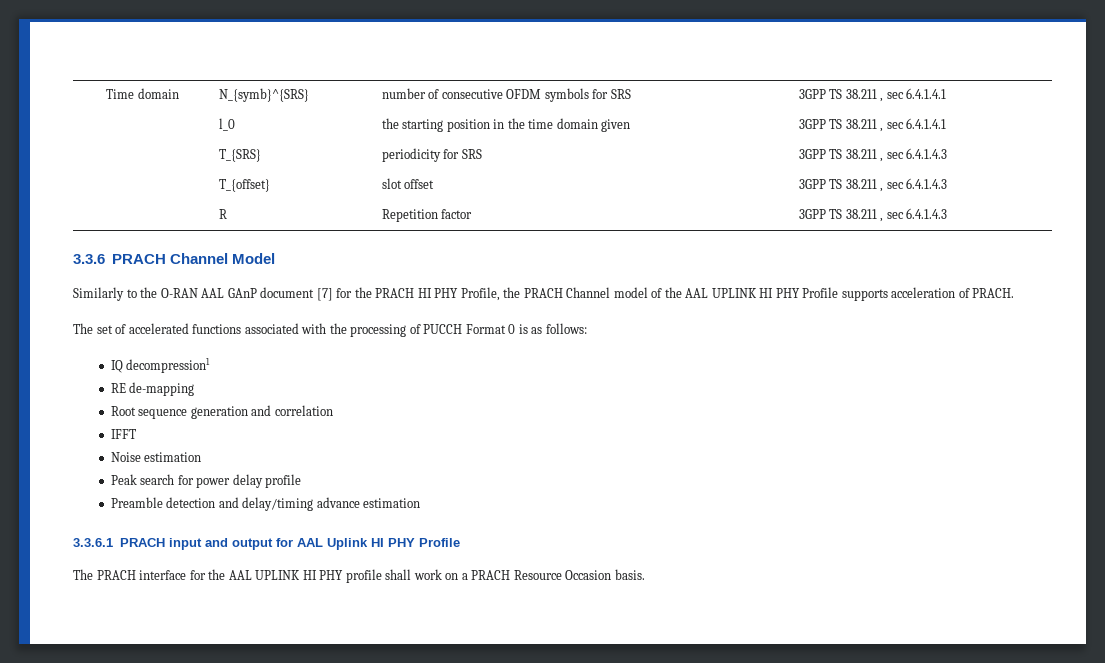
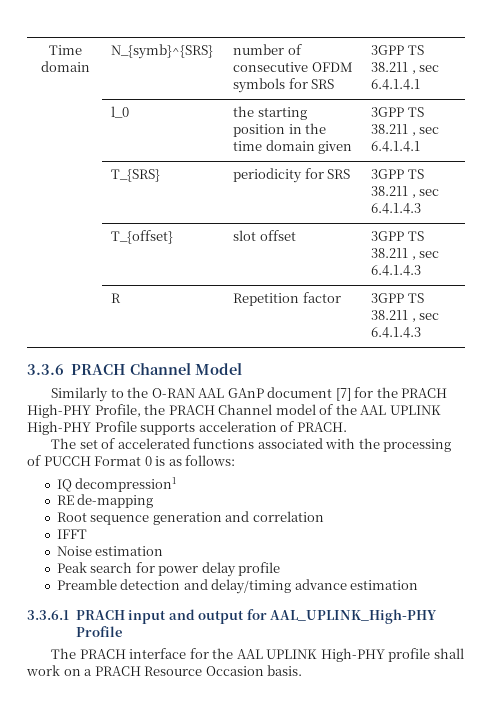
[417,288,459,298] HI PHY -> [27,404,91,418] High-PHY
[759,288,800,298] HI PHY -> [27,421,91,435] High-PHY
[296,538,415,550] AAL Uplink HI PHY -> [270,609,438,624] AAL_UPLINK_High-PHY
[302,570,344,580] HI PHY -> [320,648,385,662] High-PHY

